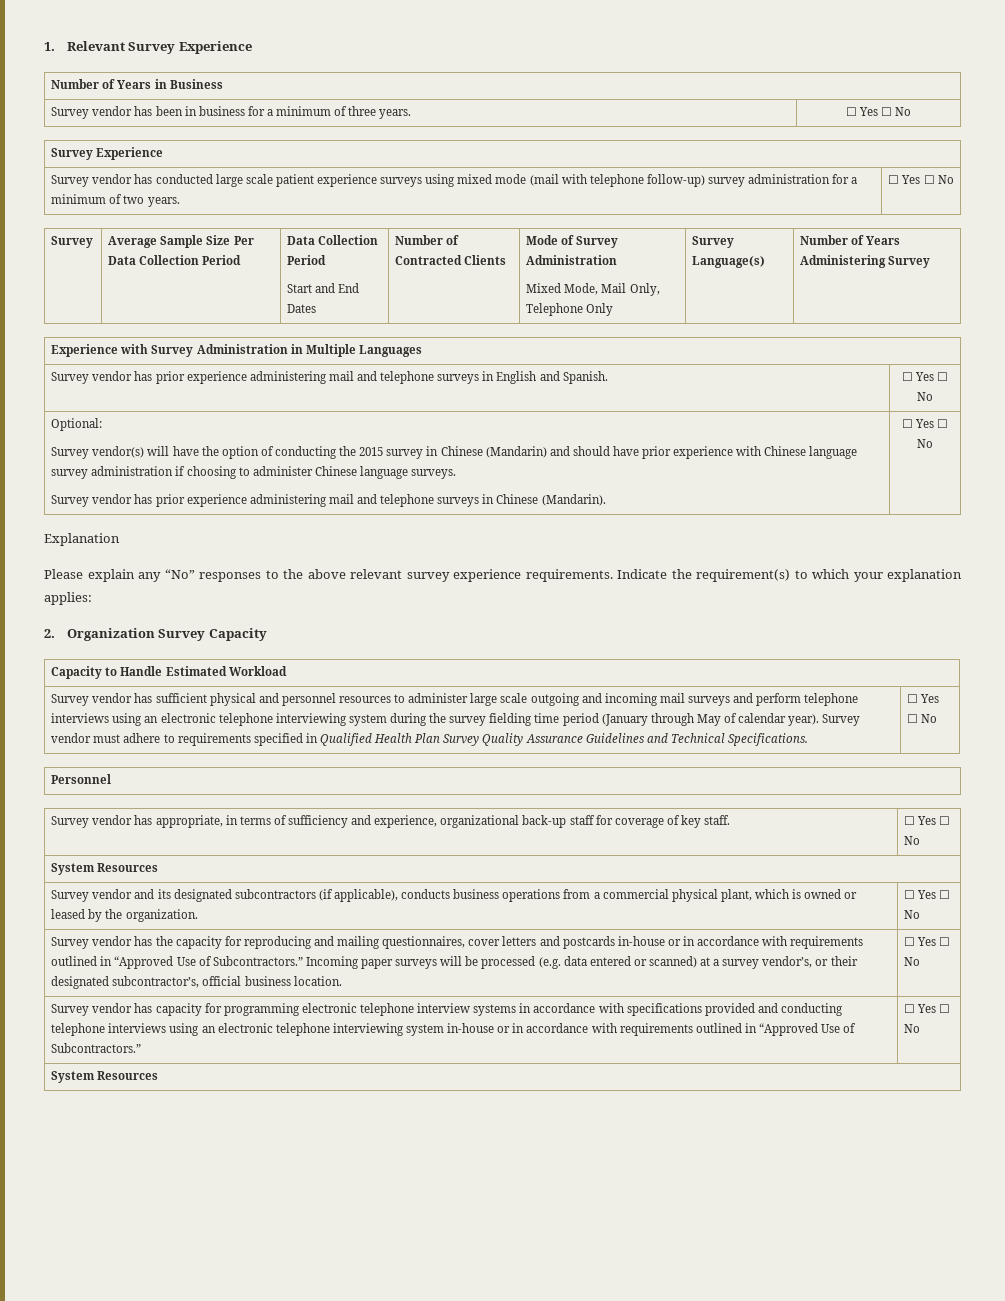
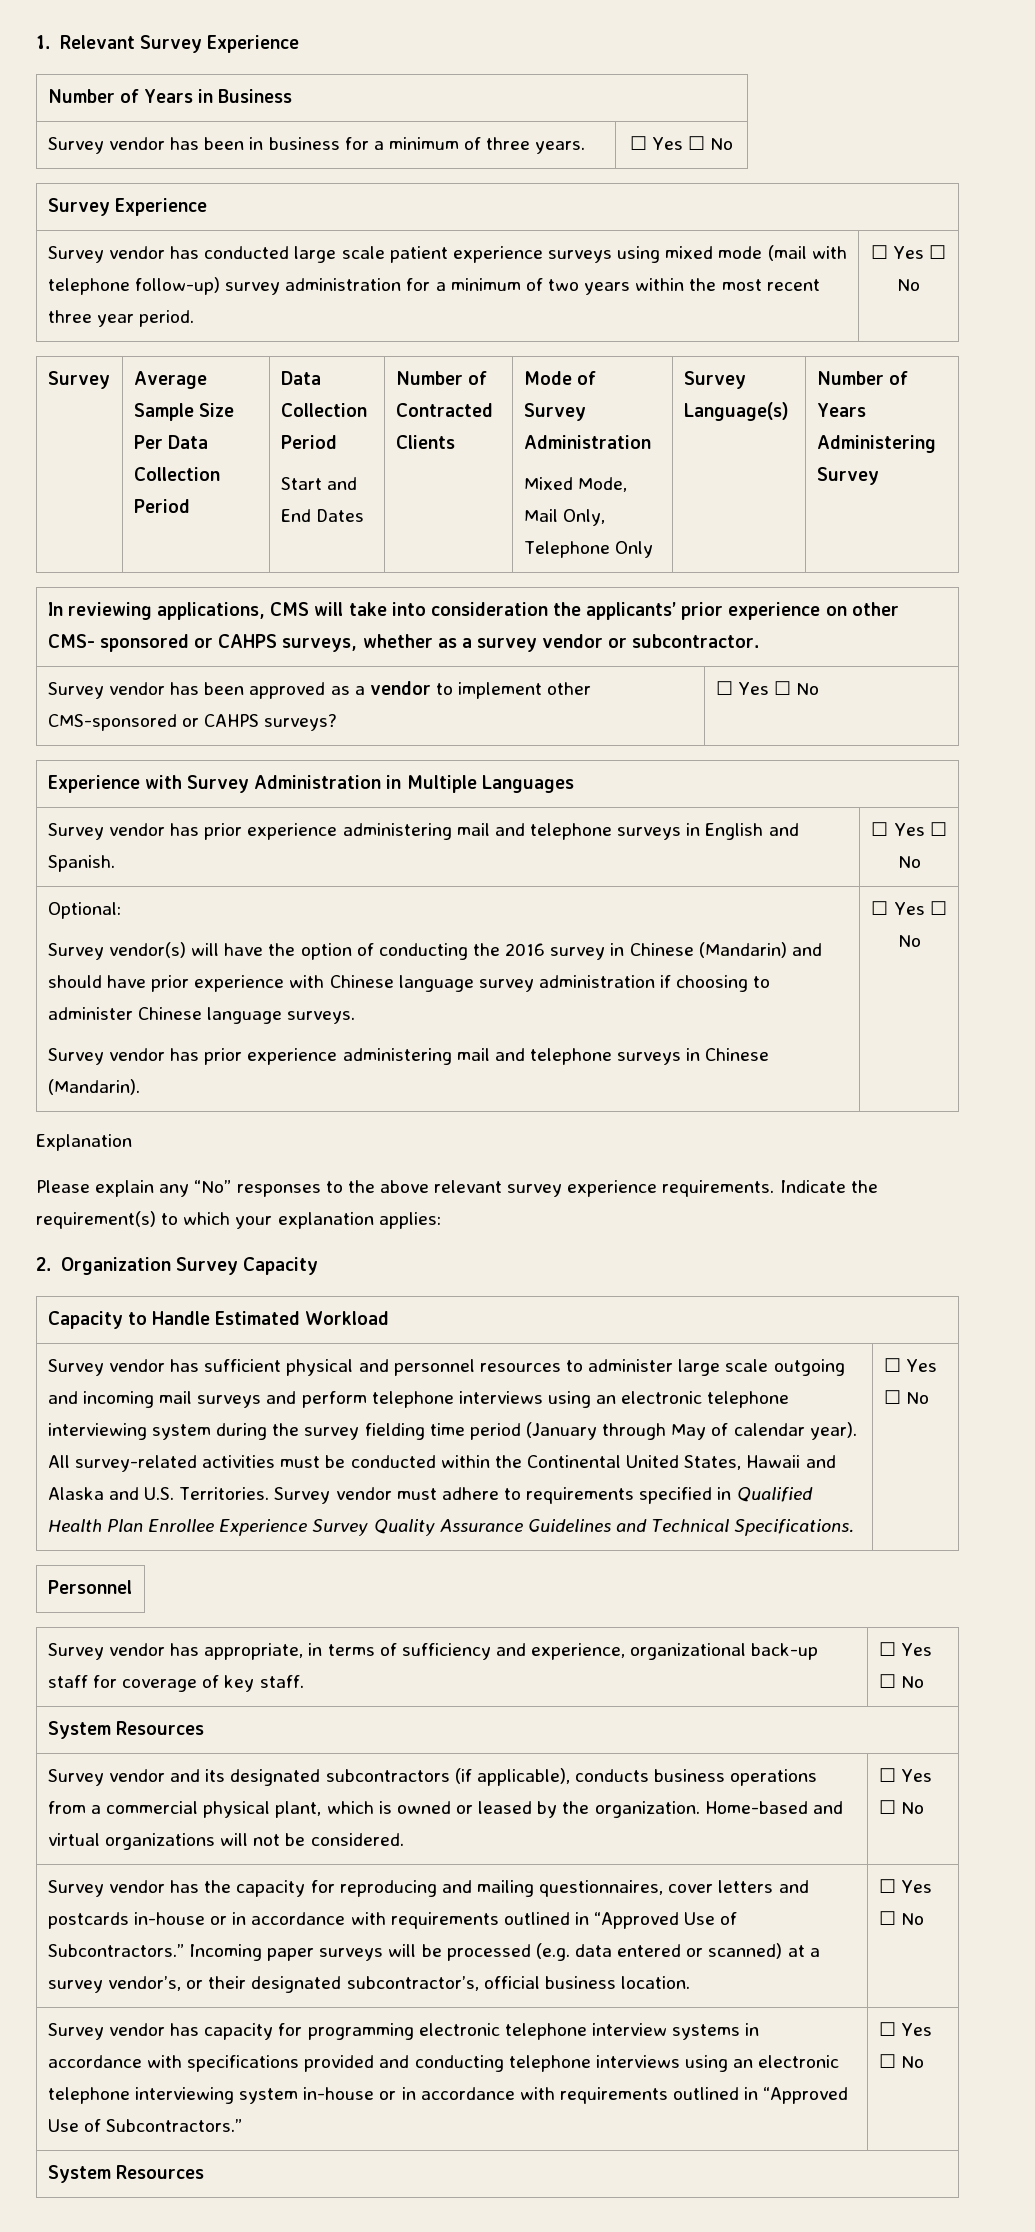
[147,197,180,207] years. -> [584,278,820,295] [47,310,195,327] years within the most recent three year period.
(931, 262) none -> [47,602,899,620] [47,634,760,652] [47,681,592,699] [47,714,338,731] [715,681,820,695] // In reviewing applications, CMS will take into consideration the applicants’ prior experience on other CMS- sponsored or CAHPS surveys, whether as a survey vendor or subcontractor. // Survey vendor has been approved as a vendor to implement other CMS-sponsored or CAHPS surveys? | ☐ Yes ☐ No
[359,447,384,456] 2015 -> [505,943,546,956] 2016
(820, 720) none -> [47,1455,836,1472] [47,1487,270,1500] All survey-related activities must be conducted within the Continental United States, Hawaii and Alaska and U.S. Territories.
(441, 738) none -> [148,1519,308,1536] Enrollee Experience
(198, 915) none -> [704,1801,843,1814] [47,1833,404,1850] Home-based and virtual organizations will not be considered.

